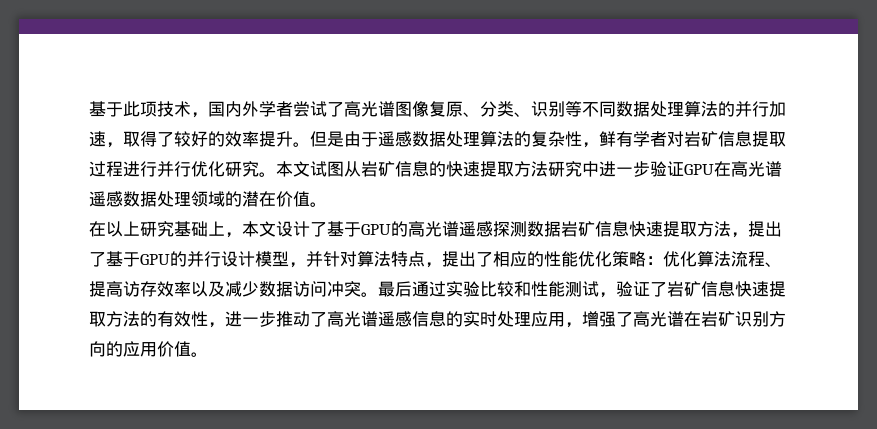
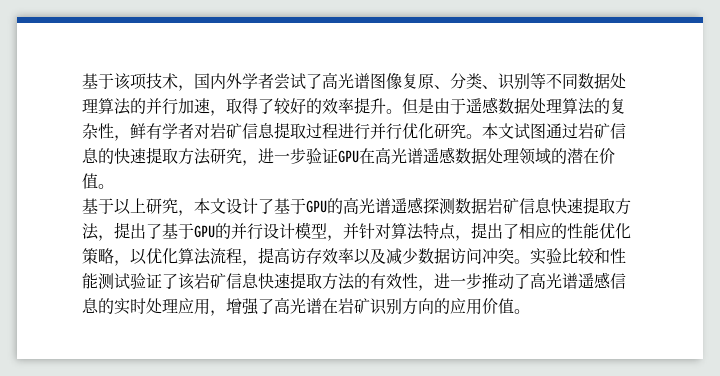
[89,101,140,117] 基于此 -> [82,73,131,90] 基于该
[344,161,361,177] 从 -> [546,123,578,139] 通过
[582,161,599,177] 中 -> [242,160,258,166] ，
[89,221,106,237] 在 -> [82,198,114,214] 基于
[174,221,225,237] 基础上 -> (178, 206) none
[646,256,663,265] ： -> [114,248,147,266] ，以
[765,262,782,267] 、 -> [242,260,258,266] ，
[378,281,446,297] 最后通过 -> (530, 261) none
[599,281,667,298] ，验证了 -> [130,273,195,290] 验证了该

